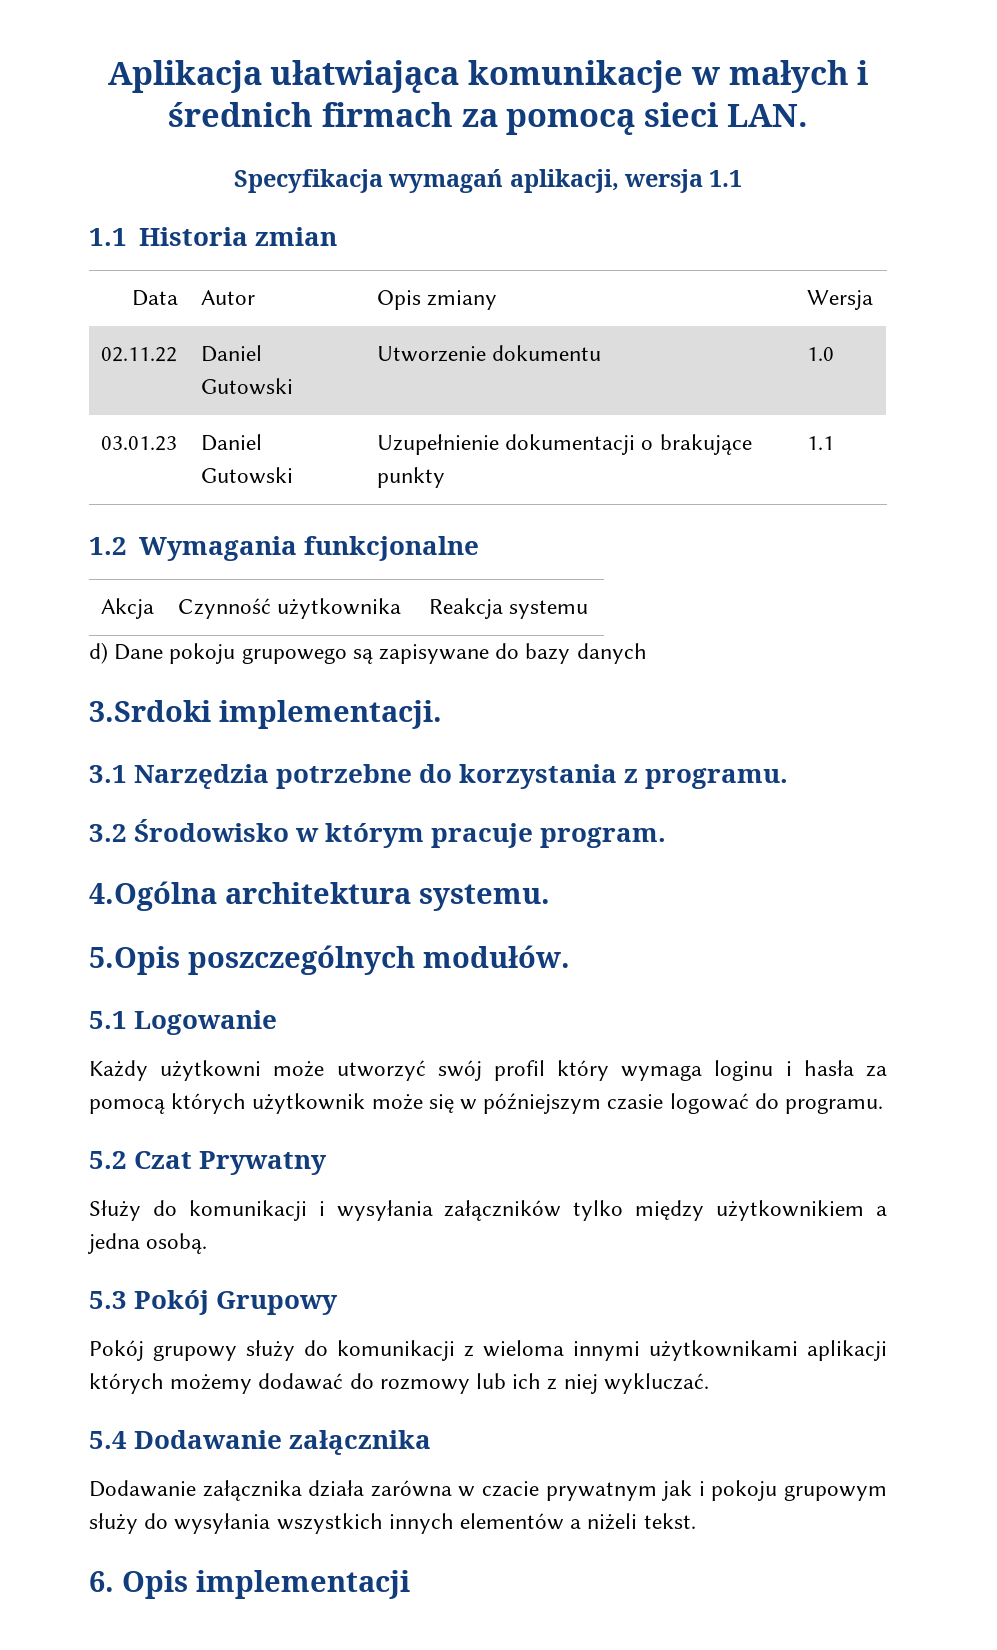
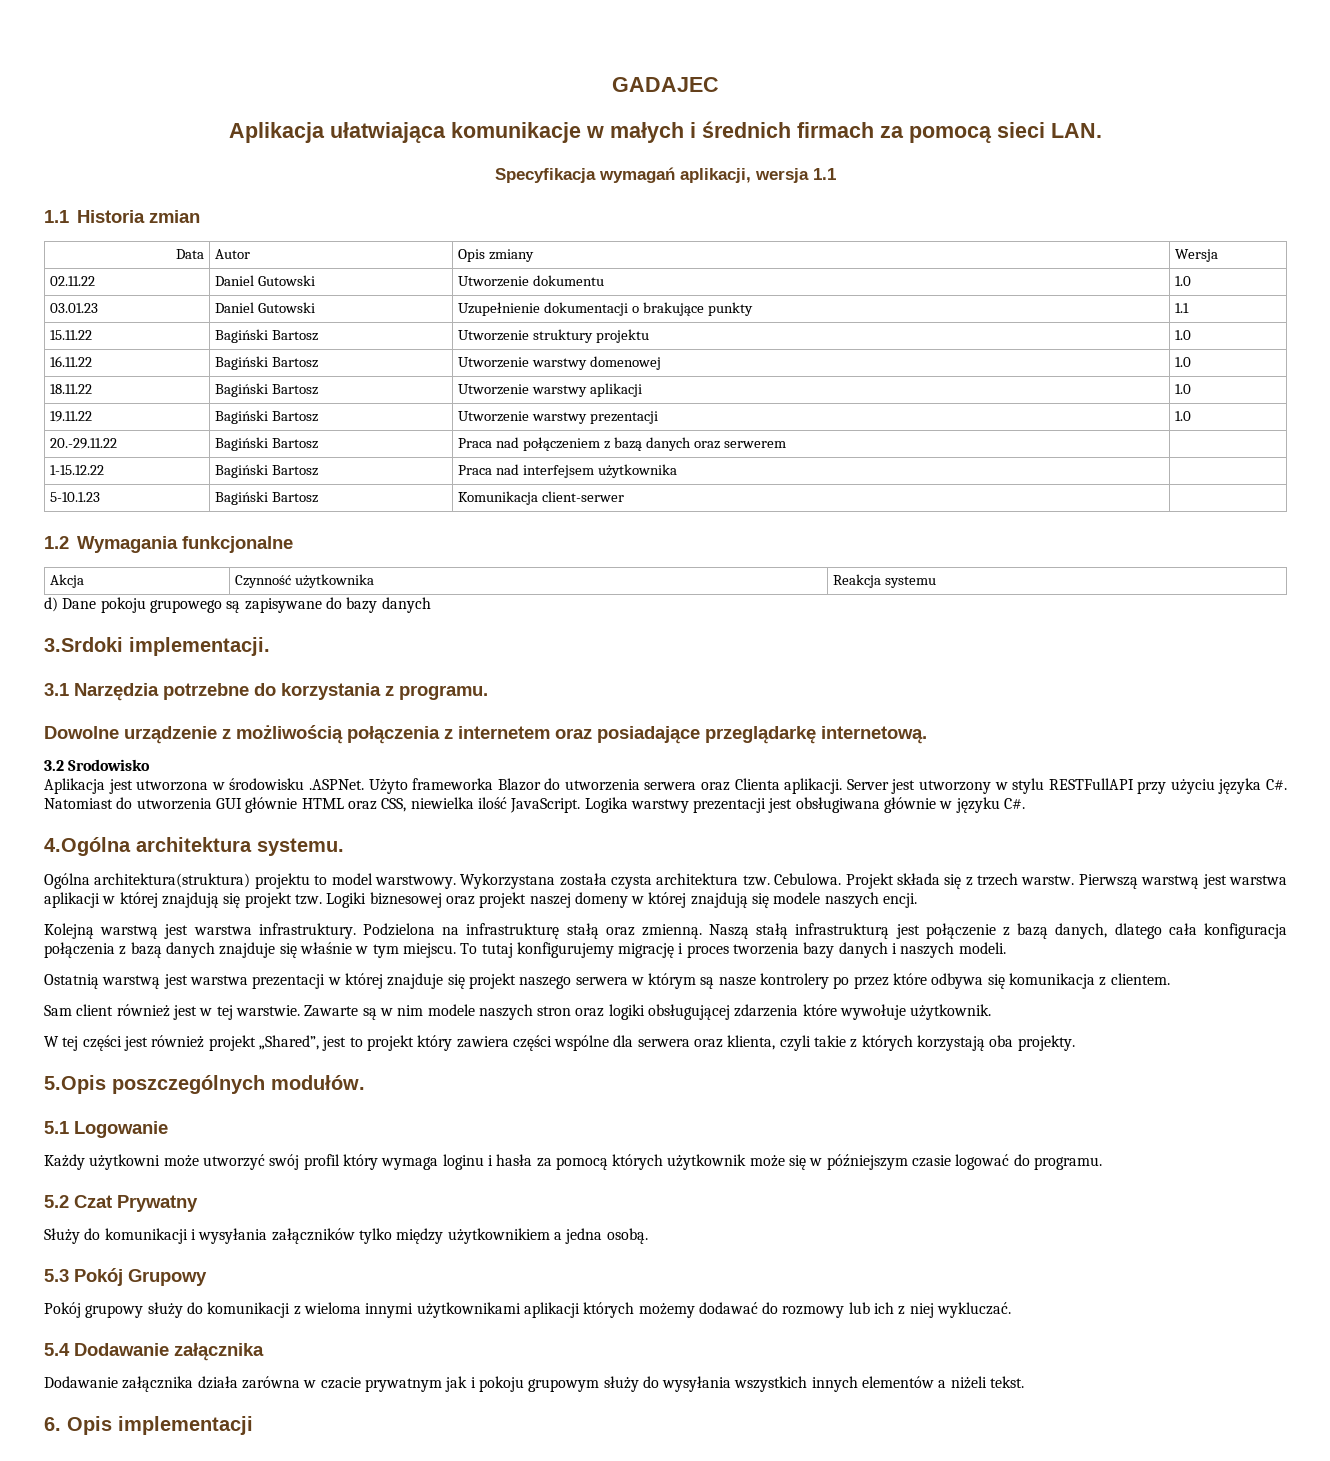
(107, 76) none -> [612,77,719,92] GADAJEC //
(834, 443) none -> [50,330,93,340] [215,329,319,343] [458,329,650,343] [1175,330,1192,340] [50,356,93,367] [215,356,319,370] [458,356,662,370] [1175,357,1192,367] [50,384,93,394] [215,383,319,397] [458,383,643,397] [1175,384,1192,394] [50,411,93,422] [215,410,319,424] [458,411,659,424] [1175,411,1192,421] [50,438,118,449] [215,437,319,451] [458,437,786,451] [50,465,105,475] [215,464,319,478] [458,464,678,478] [50,492,101,502] [215,491,319,505] [458,491,625,505] // 15.11.22 | Bagiński Bartosz | Utworzenie struktury projektu | 1.0 // 16.11.22 | Bagiński Bartosz | Utworzenie warstwy domenowej | 1.0 // 18.11.22 | Bagiński Bartosz | Utworzenie warstwy aplikacji | 1.0 // 19.11.22 | Bagiński Bartosz | Utworzenie warstwy prezentacji | 1.0 // 20.-29.11.22 | Bagiński Bartosz | Praca nad połączeniem z bazą danych oraz serwerem | // 1-15.12.22 | Bagiński Bartosz | Praca nad interfejsem użytkownika | // 5-10.1.23 | Bagiński Bartosz | Komunikacja client-serwer |
[89,819,667,848] [89,881,550,911] 3.2 Środowisko w którym pracuje program. // 4.Ogólna architektura systemu. -> [44,725,927,744] [44,759,151,771] [44,778,1287,794] [44,797,1026,813] [44,837,344,856] [44,873,1287,889] [44,892,918,908] [44,923,1287,939] [44,942,1006,958] [44,973,1170,989] [44,1004,992,1020] [44,1035,1075,1051] Dowolne urządzenie z możliwością połączenia z internetem oraz posiadające przeglądarkę internetową. // 3.2 Srodowisko // Aplikacja jest utworzona w środowisku .ASPNet. Użyto frameworka Blazor do utworzenia serwera oraz Clienta aplikacji. Server jest utworzony w stylu RESTFullAPI przy użyciu języka C#. Natomiast do utworzenia GUI głównie HTML oraz CSS, niewielka ilość JavaScript. Logika warstwy prezentacji jest obsługiwana głównie w języku C#. // 4.Ogólna architektura systemu. // Ogólna architektura(struktura) projektu to model warstwowy. Wykorzystana została czysta architektura tzw. Cebulowa. Projekt składa się z trzech warstw. Pierwszą warstwą jest warstwa aplikacji w której znajdują się projekt tzw. Logiki biznesowej oraz projekt naszej domeny w której znajdują się modele naszych encji. // Kolejną warstwą jest warstwa infrastruktury. Podzielona na infrastrukturę stałą oraz zmienną. Naszą stałą infrastrukturą jest połączenie z bazą danych, dlatego cała konfiguracja połączenia z bazą danych znajduje się właśnie w tym miejscu. To tutaj konfigurujemy migrację i proces tworzenia bazy danych i naszych modeli. // Ostatnią warstwą jest warstwa prezentacji w której znajduje się projekt naszego serwera w którym są nasze kontrolery po przez które odbywa się komunikacja z clientem. // Sam client również jest w tej warstwie. Zawarte są w nim modele naszych stron oraz logiki obsługującej zdarzenia które wywołuje użytkownik. // W tej części jest również projekt „Shared”, jest to projekt który zawiera części wspólne dla serwera oraz klienta, czyli takie z których korzystają oba projekty.

